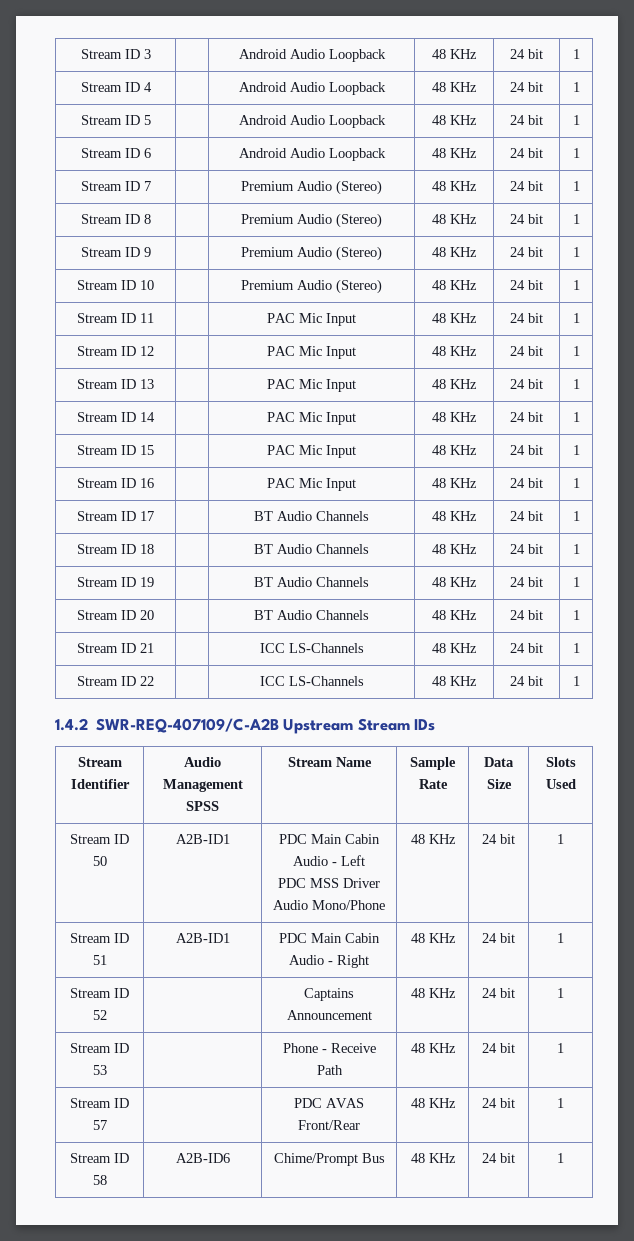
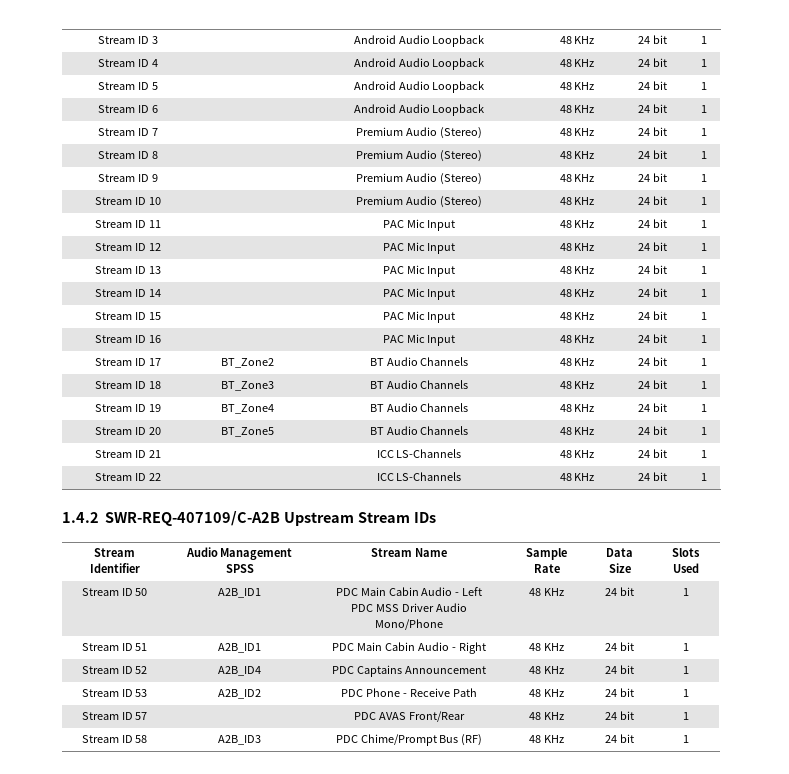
(154, 516) none -> [221,358,274,368] BT_Zone2
(154, 549) none -> [221,381,274,391] BT_Zone3
(154, 582) none -> [221,404,274,414] BT_Zone4
(154, 615) none -> [221,427,274,437] BT_Zone5
[175,834,230,844] A2B-ID1 -> [218,588,261,598] A2B_ID1
[175,933,230,943] A2B-ID1 -> [218,643,261,653] A2B_ID1
(107, 1015) | -> [218,666,261,676] [332,666,355,674] A2B_ID4 | PDC
(107, 1070) | -> [218,689,261,699] [341,689,364,697] A2B_ID2 | PDC
[175,1153,230,1163] A2B-ID6 | -> [218,735,261,745] [335,735,358,743] A2B_ID3 | PDC
(385, 1158) none -> [461,734,483,746] (RF)

